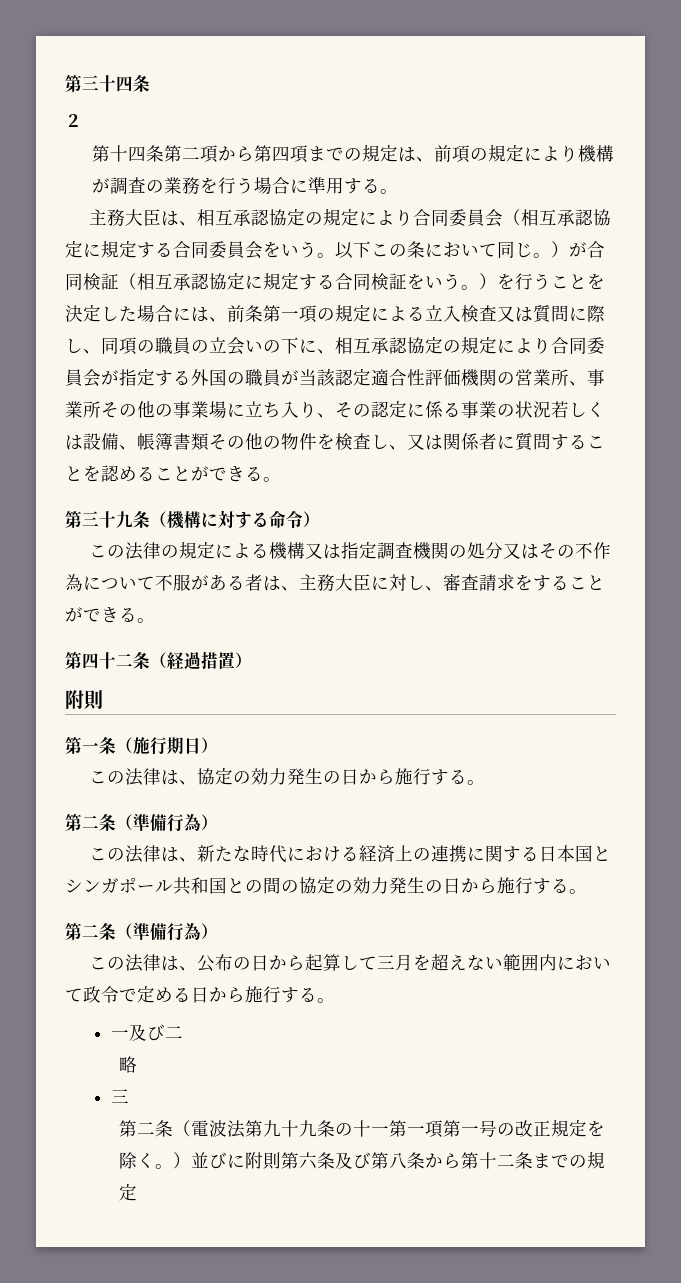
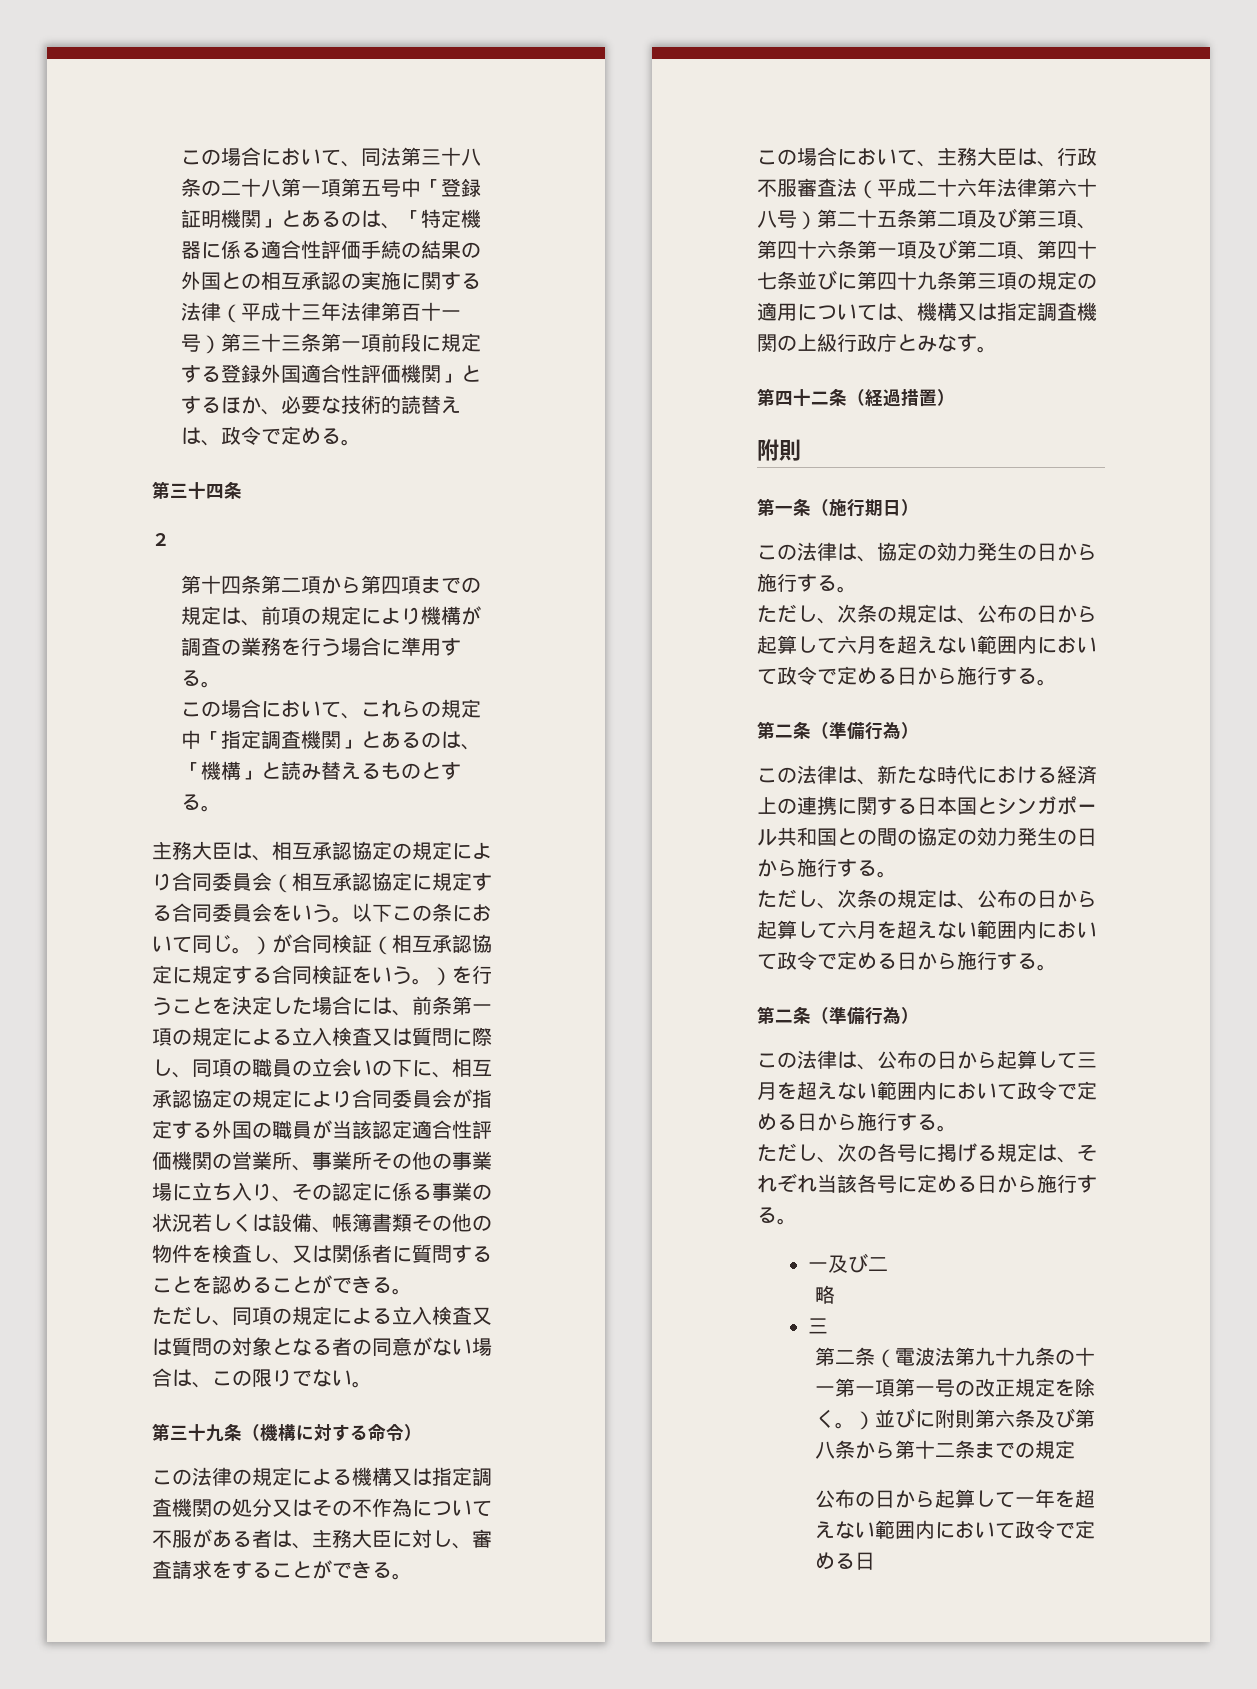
(65, 83) none -> [181,147,482,167] [181,178,482,197] [181,209,482,229] [181,240,482,259] [181,271,482,290] [181,302,462,323] [181,333,482,354] [181,364,482,383] [181,395,462,415] [181,426,362,446] この場合において、同法第三十八条の二十八第一項第五号中「登録証明機関」とあるのは、「特定機器に係る適合性評価手続の結果の外国との相互承認の実施に関する法律（平成十三年法律第百十一号）第三十三条第一項前段に規定する登録外国適合性評価機関」とするほか、必要な技術的読替えは、政令で定める。 //
(398, 191) none -> [181,699,482,719] [181,730,482,750] [181,761,462,780] [181,794,222,812] // この場合において、これらの規定中「指定調査機関」とあるのは、「機構」と読み替えるものとする。
(281, 479) none -> [152,1306,492,1326] [152,1337,492,1356] [152,1368,372,1388] // ただし、同項の規定による立入検査又は質問の対象となる者の同意がない場合は、この限りでない。
(155, 620) none -> [757,147,1097,167] [757,178,1097,199] [757,208,1097,230] [757,239,1097,260] [757,270,1097,290] [757,302,1097,322] [757,333,997,353] // この場合において、主務大臣は、行政不服審査法（平成二十六年法律第六十八号）第二十五条第二項及び第三項、第四十六条第一項及び第二項、第四十七条並びに第四十九条第三項の規定の適用については、機構又は指定調査機関の上級行政庁とみなす。
(486, 782) none -> [757,604,1097,624] [757,635,1097,654] [757,666,1057,686] // ただし、次条の規定は、公布の日から起算して六月を超えない範囲内において政令で定める日から施行する。
(587, 891) none -> [757,889,1097,909] [757,920,1097,939] [757,951,1057,971] // ただし、次条の規定は、公布の日から起算して六月を超えない範囲内において政令で定める日から施行する。
(335, 1000) none -> [757,1143,1097,1163] [757,1173,1097,1193] [757,1207,797,1225] // ただし、次の各号に掲げる規定は、それぞれ当該各号に定める日から施行する。
(137, 1192) none -> [815,1489,1096,1508] [815,1520,1096,1539] [815,1552,876,1570] // 公布の日から起算して一年を超えない範囲内において政令で定める日

